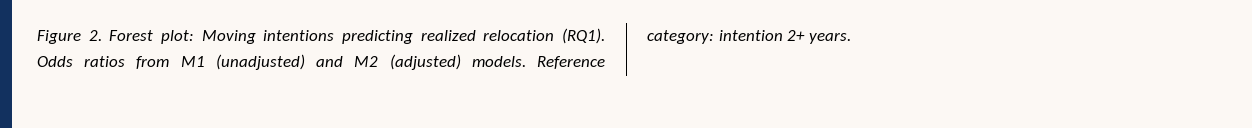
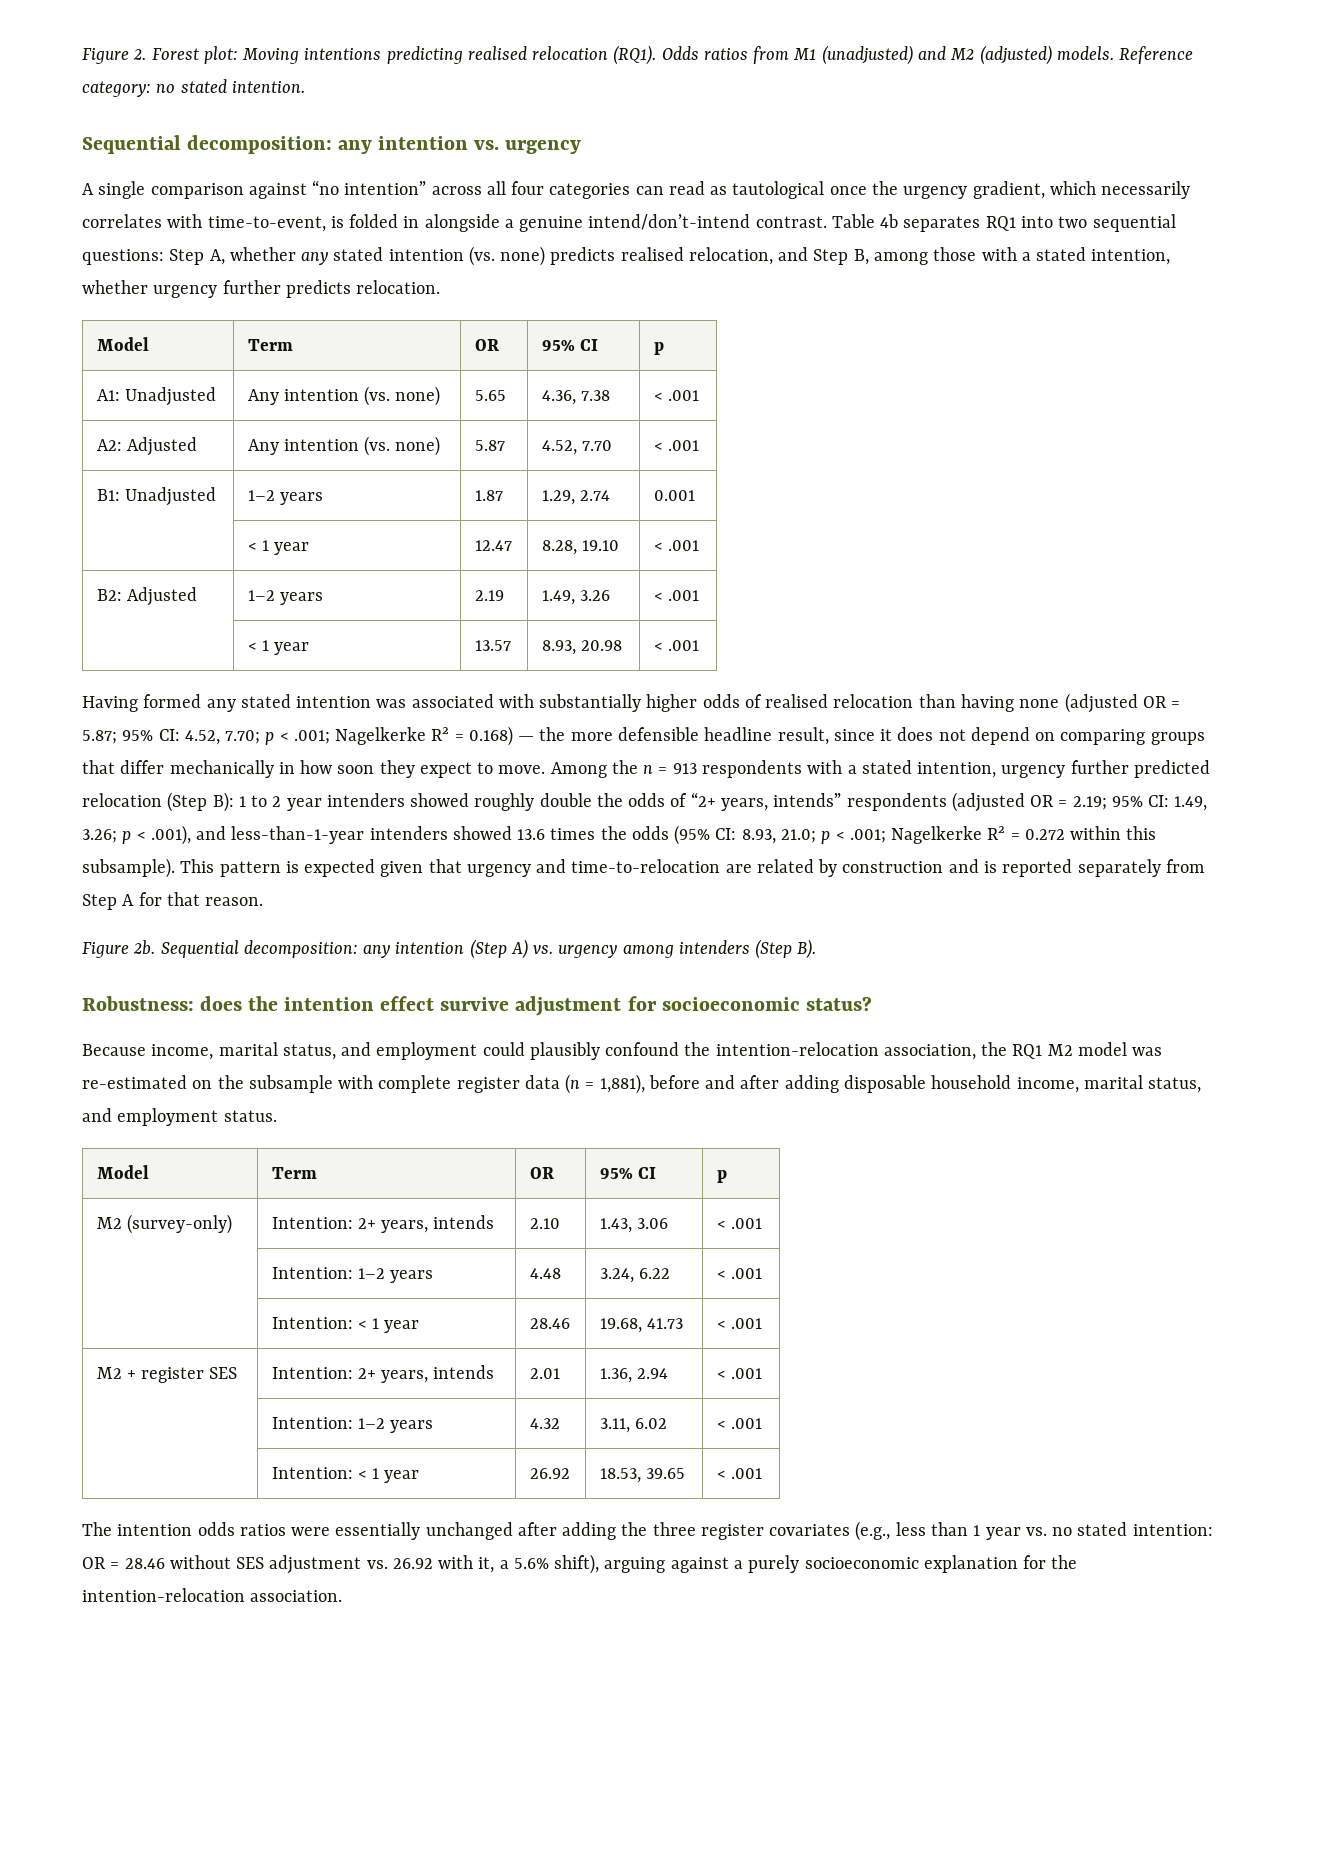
[420,30,476,41] realized -> [467,46,527,60] realised
[718,30,851,44] intention 2+ years. -> [156,79,305,93] [82,135,582,154] [82,180,1191,199] [82,214,1176,232] [82,246,1171,266] [82,280,441,298] [96,337,149,351] [247,339,293,351] [474,339,499,351] [541,339,598,351] [653,342,664,355] [96,387,216,406] [247,386,441,406] [474,390,506,401] [541,390,610,405] [653,390,699,401] [96,437,197,456] [247,436,441,456] [474,440,505,451] [541,440,612,455] [653,440,699,451] [96,487,216,506] [247,490,323,505] [474,490,503,501] [541,490,610,505] [653,490,695,501] [247,540,310,555] [474,540,512,551] [541,540,619,555] [653,540,699,551] [96,587,197,606] [247,590,323,605] [474,590,504,601] [541,590,610,605] [653,590,699,601] [247,640,310,655] [474,640,511,651] [541,640,622,655] [653,640,699,651] [82,693,1181,713] [82,726,1205,746] [82,760,1210,778] [82,792,1208,812] [82,825,1157,845] [82,858,1205,878] [82,892,264,910] [82,939,817,959] [82,996,872,1016] [82,1042,1163,1060] [82,1074,1202,1094] [82,1108,277,1126] [96,1165,149,1179] [271,1167,317,1179] [529,1167,554,1179] [599,1167,656,1179] [716,1170,727,1183] [96,1214,232,1234] [271,1215,495,1233] [529,1218,560,1229] [599,1218,668,1233] [716,1218,762,1229] [271,1267,434,1283] [529,1268,561,1279] [599,1268,670,1283] [716,1268,762,1279] [271,1317,420,1333] [529,1318,570,1329] [599,1318,683,1333] [716,1318,762,1329] [96,1367,238,1383] [271,1365,495,1383] [529,1368,560,1379] [599,1368,668,1383] [716,1368,762,1379] [271,1417,434,1433] [529,1418,560,1429] [599,1418,667,1433] [716,1418,762,1429] [271,1467,420,1483] [529,1468,570,1479] [599,1468,685,1483] [716,1468,762,1479] [82,1521,1213,1541] [82,1554,1078,1574] [82,1588,343,1602] no stated intention. // Sequential decomposition: any intention vs. urgency // A single comparison against “no intention” across all four categories can read as tautological once the urgency gradient, which necessarily correlates with time-to-event, is folded in alongside a genuine intend/don’t-intend contrast. Table 4b separates RQ1 into two sequential questions: Step A, whether any stated intention (vs. none) predicts realised relocation, and Step B, among those with a stated intention, whether urgency further predicts relocation. // Model | Term | OR | 95% CI | p // A1: Unadjusted | Any intention (vs. none) | 5.65 | 4.36, 7.38 | < .001 // A2: Adjusted | Any intention (vs. none) | 5.87 | 4.52, 7.70 | < .001 // B1: Unadjusted | 1–2 years | 1.87 | 1.29, 2.74 | 0.001 // | < 1 year | 12.47 | 8.28, 19.10 | < .001 // B2: Adjusted | 1–2 years | 2.19 | 1.49, 3.26 | < .001 // | < 1 year | 13.57 | 8.93, 20.98 | < .001 // Having formed any stated intention was associated with substantially higher odds of realised relocation than having none (adjusted OR = 5.87; 95% CI: 4.52, 7.70; p < .001; Nagelkerke R² = 0.168) — the more defensible headline result, since it does not depend on comparing groups that differ mechanically in how soon they expect to move. Among the n = 913 respondents with a stated intention, urgency further predicted relocation (Step B): 1 to 2 year intenders showed roughly double the odds of “2+ years, intends” respondents (adjusted OR = 2.19; 95% CI: 1.49, 3.26; p < .001), and less-than-1-year intenders showed 13.6 times the odds (95% CI: 8.93, 21.0; p < .001; Nagelkerke R² = 0.272 within this subsample). This pattern is expected given that urgency and time-to-relocation are related by construction and is reported separately from Step A for that reason. // Figure 2b. Sequential decomposition: any intention (Step A) vs. urgency among intenders (Step B). // Robustness: does the intention effect survive adjustment for socioeconomic status? // Because income, marital status, and employment could plausibly confound the intention-relocation association, the RQ1 M2 model was re-estimated on the subsample with complete register data (n = 1,881), before and after adding disposable household income, marital status, and employment status. // Model | Term | OR | 95% CI | p // M2 (survey-only) | Intention: 2+ years, intends | 2.10 | 1.43, 3.06 | < .001 // | Intention: 1–2 years | 4.48 | 3.24, 6.22 | < .001 // | Intention: < 1 year | 28.46 | 19.68, 41.73 | < .001 // M2 + register SES | Intention: 2+ years, intends | 2.01 | 1.36, 2.94 | < .001 // | Intention: 1–2 years | 4.32 | 3.11, 6.02 | < .001 // | Intention: < 1 year | 26.92 | 18.53, 39.65 | < .001 // The intention odds ratios were essentially unchanged after adding the three register covariates (e.g., less than 1 year vs. no stated intention: OR = 28.46 without SES adjustment vs. 26.92 with it, a 5.6% shift), arguing against a purely socioeconomic explanation for the intention-relocation association.

